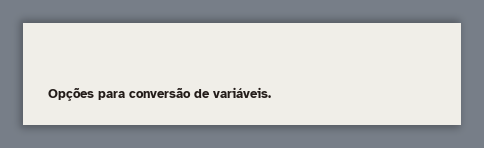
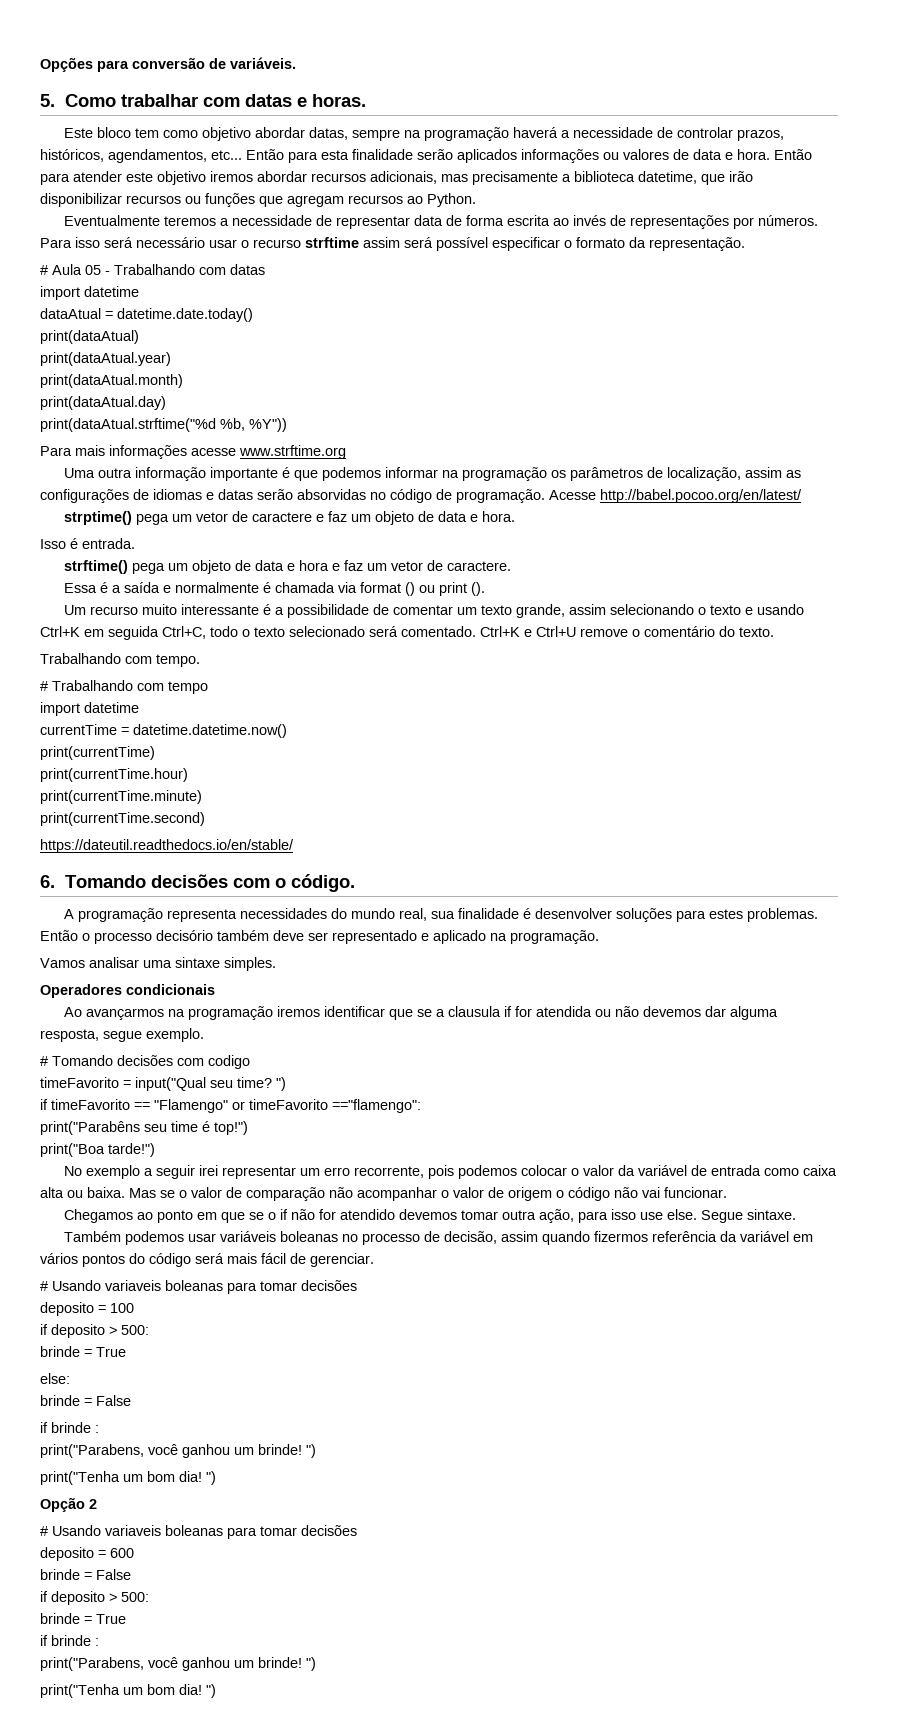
(271, 92) none -> [40,94,367,107] [64,127,785,141] [40,149,812,163] [40,171,753,185] [40,193,476,207] [64,215,819,229] [40,237,745,251] [40,264,265,275] [40,286,139,300] [40,308,253,322] [40,330,139,344] [40,352,171,366] [40,374,183,388] [40,396,166,410] [40,418,287,432] [40,445,346,459] [64,467,802,481] [40,489,802,503] [64,511,516,525] [40,538,135,549] [64,560,512,574] [64,582,486,596] [64,604,805,618] [40,626,774,640] [40,653,200,667] [40,680,208,694] [40,702,139,716] [40,724,287,738] [40,746,155,760] [40,768,188,782] [40,790,202,804] [40,812,205,826] [40,839,294,853] [40,874,356,892] [64,908,819,922] [40,930,599,944] [40,957,276,971] [40,984,215,998] [64,1006,779,1020] [40,1028,204,1042] [40,1055,250,1069] [40,1077,286,1091] [40,1099,421,1113] [40,1121,248,1135] [40,1143,155,1157] [64,1165,838,1179] [40,1187,727,1201] [64,1209,797,1223] [64,1231,814,1245] [40,1253,374,1267] [40,1280,357,1294] [40,1302,134,1316] [40,1324,149,1338] [40,1346,126,1357] [40,1373,70,1384] [40,1395,131,1406] [40,1422,99,1433] [40,1444,316,1458] [40,1471,216,1485] [40,1497,97,1512] [40,1525,357,1539] [40,1547,134,1561] [40,1569,131,1580] [40,1591,149,1605] [40,1613,126,1624] [40,1635,99,1646] [40,1657,316,1671] [40,1684,216,1698] // 5. Como trabalhar com datas e horas. // Este bloco tem como objetivo abordar datas, sempre na programação haverá a necessidade de controlar prazos, históricos, agendamentos, etc... Então para esta finalidade serão aplicados informações ou valores de data e hora. Então para atender este objetivo iremos abordar recursos adicionais, mas precisamente a biblioteca datetime, que irão disponibilizar recursos ou funções que agregam recursos ao Python. // Eventualmente teremos a necessidade de representar data de forma escrita ao invés de representações por números. Para isso será necessário usar o recurso strftime assim será possível especificar o formato da representação. // # Aula 05 - Trabalhando com datas // import datetime // dataAtual = datetime.date.today() // print(dataAtual) // print(dataAtual.year) // print(dataAtual.month) // print(dataAtual.day) // print(dataAtual.strftime("%d %b, %Y")) // Para mais informações acesse www.strftime.org // Uma outra informação importante é que podemos informar na programação os parâmetros de localização, assim as configurações de idiomas e datas serão absorvidas no código de programação. Acesse http://babel.pocoo.org/en/latest/ // strptime() pega um vetor de caractere e faz um objeto de data e hora. // Isso é entrada. // strftime() pega um objeto de data e hora e faz um vetor de caractere. // Essa é a saída e normalmente é chamada via format () ou print (). // Um recurso muito interessante é a possibilidade de comentar um texto grande, assim selecionando o texto e usando Ctrl+K em seguida Ctrl+C, todo o texto selecionado será comentado. Ctrl+K e Ctrl+U remove o comentário do texto. // Trabalhando com tempo. // # Trabalhando com tempo // import datetime // currentTime = datetime.datetime.now() // print(currentTime) // print(currentTime.hour) // print(currentTime.minute) // print(currentTime.second) // https://dateutil.readthedocs.io/en/stable/ // 6. Tomando decisões com o código. // A programação representa necessidades do mundo real, sua finalidade é desenvolver soluções para estes problemas. Então o processo decisório também deve ser representado e aplicado na programação. // Vamos analisar uma sintaxe simples. // Operadores condicionais // Ao avançarmos na programação iremos identificar que se a clausula if for atendida ou não devemos dar alguma resposta, segue exemplo. // # Tomando decisões com codigo // timeFavorito = input("Qual seu time? ") // if timeFavorito == "Flamengo" or timeFavorito =="flamengo": // print("Parabêns seu time é top!") // print("Boa tarde!") // No exemplo a seguir irei representar um erro recorrente, pois podemos colocar o valor da variável de entrada como caixa alta ou baixa. Mas se o valor de comparação não acompanhar o valor de origem o código não vai funcionar. // Chegamos ao ponto em que se o if não for atendido devemos tomar outra ação, para isso use else. Segue sintaxe. // Também podemos usar variáveis boleanas no processo de decisão, assim quando fizermos referência da variável em vários pontos do código será mais fácil de gerenciar. // # Usando variaveis boleanas para tomar decisões // deposito = 100 // if deposito > 500: // brinde = True // else: // brinde = False // if brinde : // print("Parabens, você ganhou um brinde! ") // print("Tenha um bom dia! ") // Opção 2 // # Usando variaveis boleanas para tomar decisões // deposito = 600 // brinde = False // if deposito > 500: // brinde = True // if brinde : // print("Parabens, você ganhou um brinde! ") // print("Tenha um bom dia! ")

